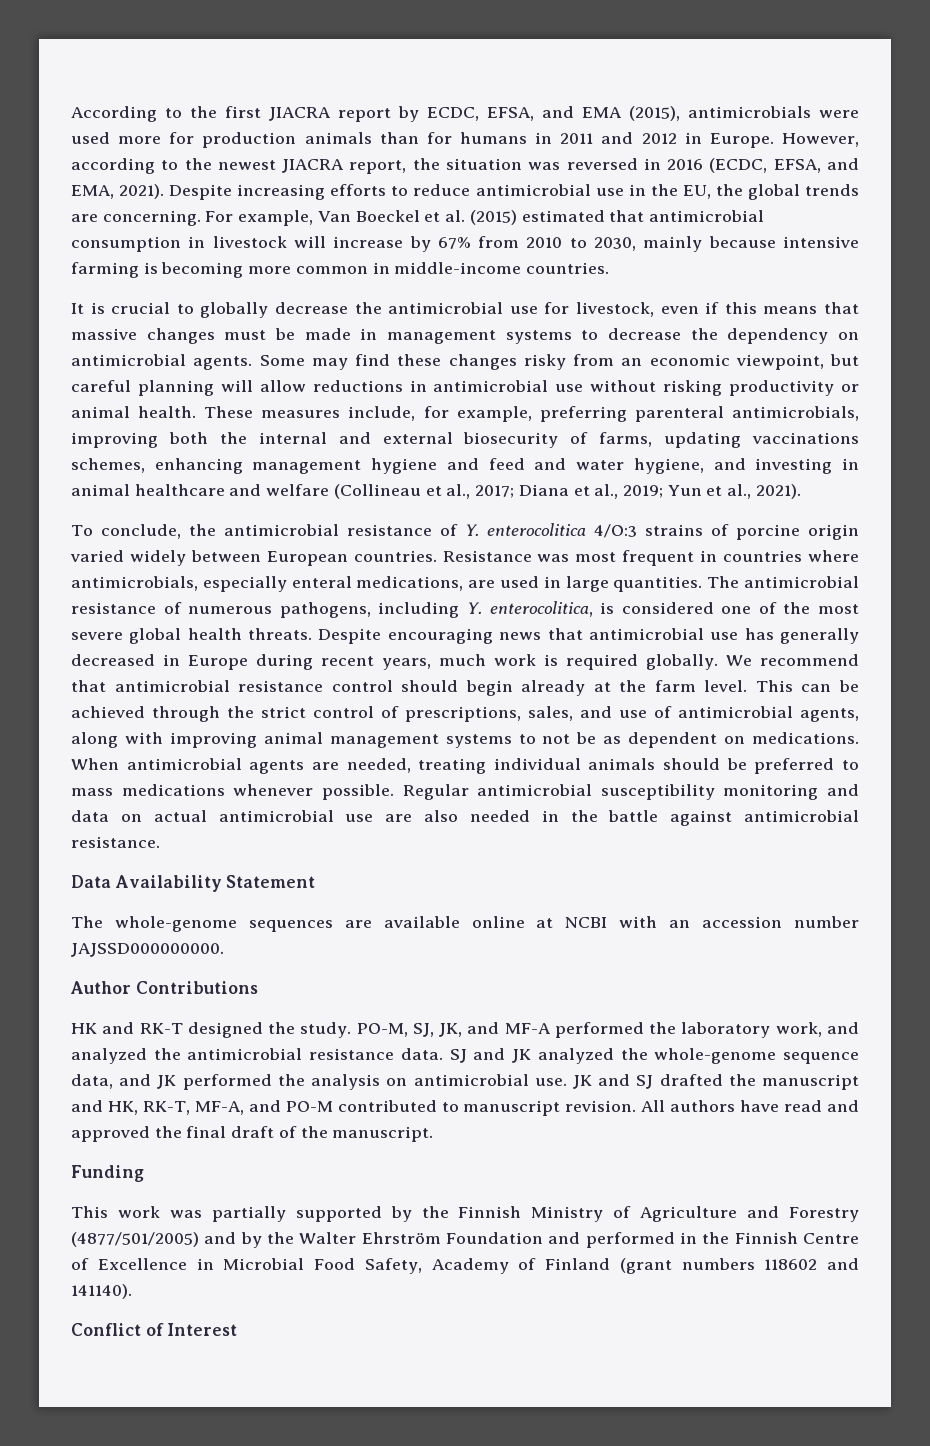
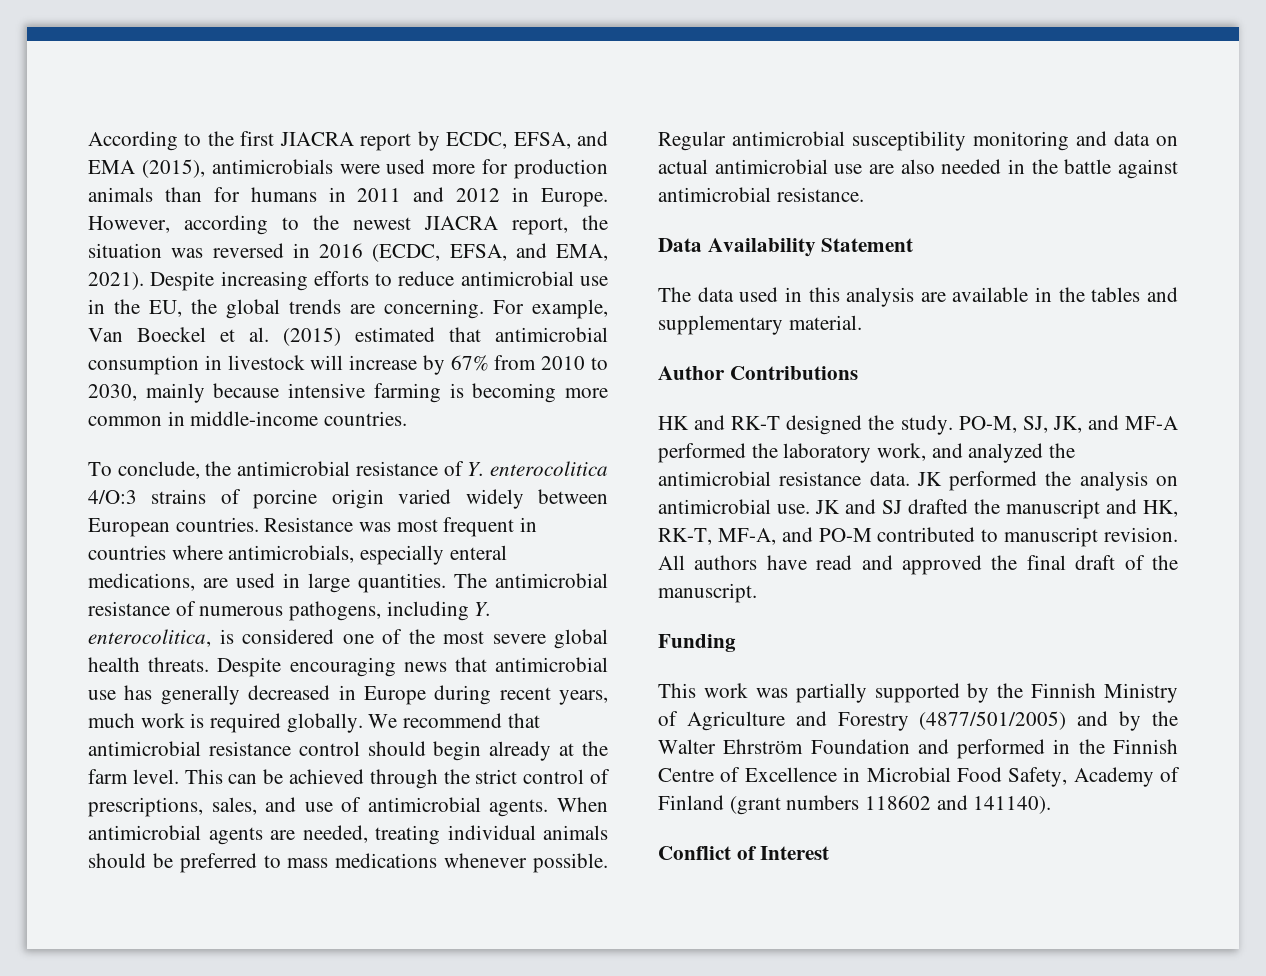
[71,302,860,318] [71,328,859,344] [71,354,859,370] [71,380,859,396] [71,406,859,422] [71,432,859,448] [71,458,860,474] [71,484,801,499] // It is crucial to globally decrease the antimicrobial use for livestock, even if this means that massive changes must be made in management systems to decrease the dependency on antimicrobial agents. Some may find these changes risky from an economic viewpoint, but careful planning will allow reductions in antimicrobial use without risking productivity or animal health. These measures include, for example, preferring parenteral antimicrobials, improving both the internal and external biosecurity of farms, updating vaccinations schemes, enhancing management hygiene and feed and water hygiene, and investing in animal healthcare and welfare (Collineau et al., 2017; Diana et al., 2019; Yun et al., 2021). -> (408, 418) none
[800,708,859,722] [71,732,859,748] agents, along with improving animal management systems to not be as dependent on medications. -> [489,799,549,817] agents.
[114,916,859,932] [71,943,224,957] whole-genome sequences are available online at NCBI with an accession number JAJSSD000000000. -> [697,287,1178,307] [658,315,862,335] data used in this analysis are available in the tables and supplementary material.
[449,1048,860,1064] [71,1074,152,1089] SJ and JK analyzed the whole-genome sequence data, and -> (910, 478) none

